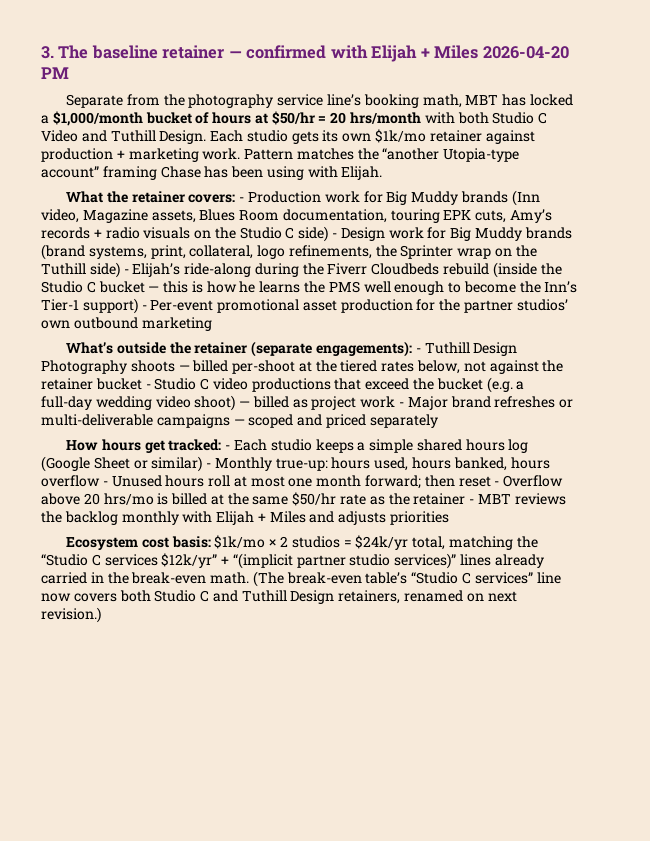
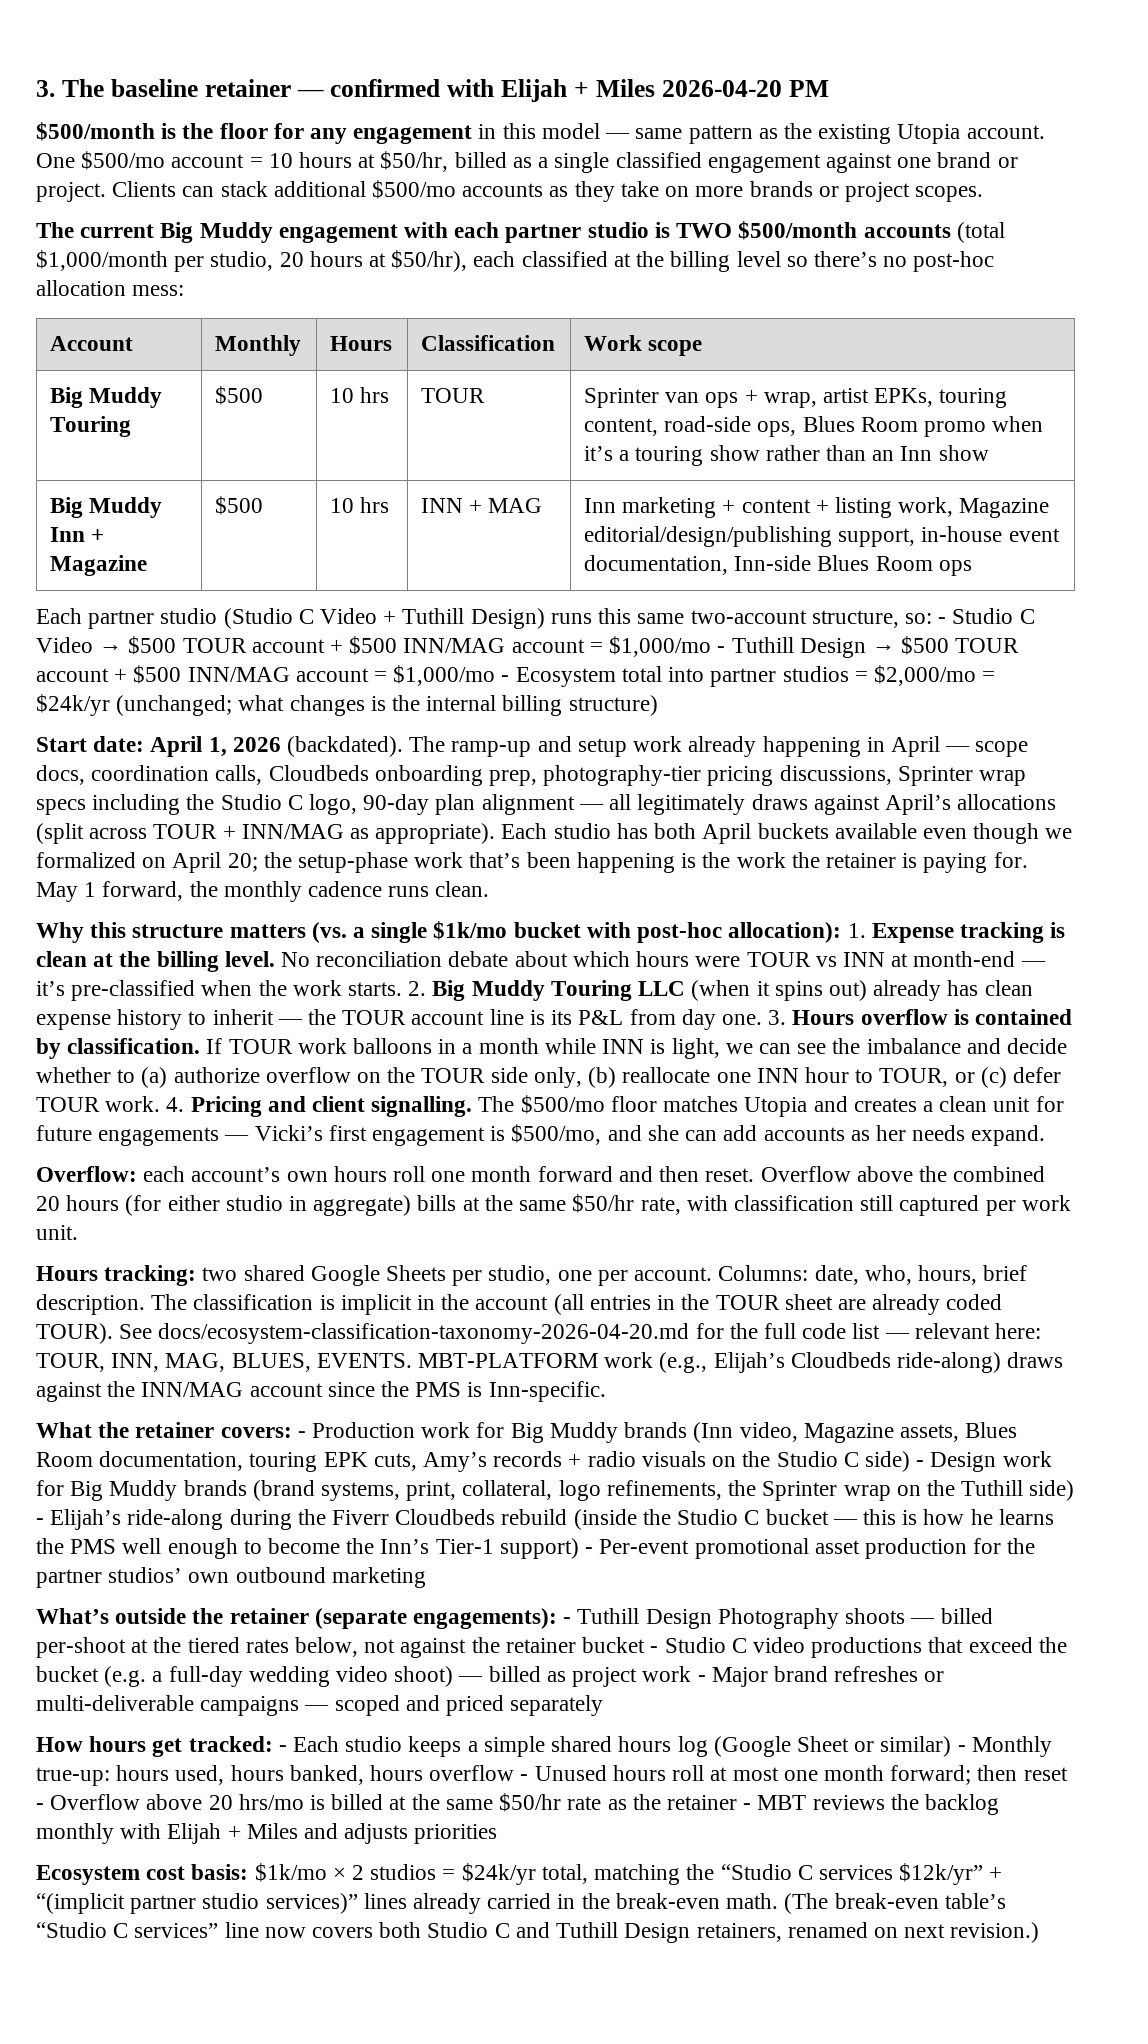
[66,94,573,108] [41,111,548,126] [41,129,535,144] [41,148,520,162] [41,166,383,180] Separate from the photography service line’s booking math, MBT has locked a $1,000/month bucket of hours at $50/hr = 20 hrs/month with both Studio C Video and Tuthill Design. Each studio gets its own $1k/mo retainer against production + marketing work. Pattern matches the “another Utopia-type account” framing Chase has been using with Elijah. -> [36,122,1045,144] [36,151,1018,173] [36,180,984,202] [36,221,1005,243] [36,250,995,272] [36,280,185,296] [49,336,133,351] [214,335,301,356] [329,336,392,351] [420,335,555,351] [583,335,703,356] [49,387,163,408] [49,416,131,437] [214,386,263,405] [329,387,390,403] [420,388,485,403] [583,388,1008,408] [583,416,1044,437] [583,445,989,466] [49,497,163,518] [49,527,105,542] [49,555,147,576] [214,496,263,515] [329,497,390,513] [420,498,543,513] [583,497,1050,518] [583,526,1060,547] [583,555,972,576] [36,608,1035,629] [36,636,1020,658] [36,665,996,687] [36,694,658,716] [36,736,1029,757] [36,765,1027,786] [36,794,1057,815] [36,823,1073,844] [36,852,1028,873] [36,881,490,902] [36,921,1066,943] [36,951,1046,972] [36,980,1033,1001] [36,1009,1072,1030] [36,1038,1067,1059] [36,1067,1061,1088] [36,1095,1064,1117] [36,1124,1046,1146] [36,1166,1046,1182] [36,1194,1071,1216] [36,1225,78,1240] [36,1265,1028,1286] [36,1294,1003,1315] [36,1323,1042,1344] [36,1352,1064,1373] [36,1381,606,1402] $500/month is the floor for any engagement in this model — same pattern as the existing Utopia account. One $500/mo account = 10 hours at $50/hr, billed as a single classified engagement against one brand or project. Clients can stack additional $500/mo accounts as they take on more brands or project scopes. // The current Big Muddy engagement with each partner studio is TWO $500/month accounts (total $1,000/month per studio, 20 hours at $50/hr), each classified at the billing level so there’s no post-hoc allocation mess: // Account | Monthly | Hours | Classification | Work scope // Big Muddy Touring | $500 | 10 hrs | TOUR | Sprinter van ops + wrap, artist EPKs, touring content, road-side ops, Blues Room promo when it’s a touring show rather than an Inn show // Big Muddy Inn + Magazine | $500 | 10 hrs | INN + MAG | Inn marketing + content + listing work, Magazine editorial/design/publishing support, in-house event documentation, Inn-side Blues Room ops // Each partner studio (Studio C Video + Tuthill Design) runs this same two-account structure, so: - Studio C Video → $500 TOUR account + $500 INN/MAG account = $1,000/mo - Tuthill Design → $500 TOUR account + $500 INN/MAG account = $1,000/mo - Ecosystem total into partner studios = $2,000/mo = $24k/yr (unchanged; what changes is the internal billing structure) // Start date: April 1, 2026 (backdated). The ramp-up and setup work already happening in April — scope docs, coordination calls, Cloudbeds onboarding prep, photography-tier pricing discussions, Sprinter wrap specs including the Studio C logo, 90-day plan alignment — all legitimately draws against April’s allocations (split across TOUR + INN/MAG as appropriate). Each studio has both April buckets available even though we formalized on April 20; the setup-phase work that’s been happening is the work the retainer is paying for. May 1 forward, the monthly cadence runs clean. // Why this structure matters (vs. a single $1k/mo bucket with post-hoc allocation): 1. Expense tracking is clean at the billing level. No reconciliation debate about which hours were TOUR vs INN at month-end — it’s pre-classified when the work starts. 2. Big Muddy Touring LLC (when it spins out) already has clean expense history to inherit — the TOUR account line is its P&L from day one. 3. Hours overflow is contained by classification. If TOUR work balloons in a month while INN is light, we can see the imbalance and decide whether to (a) authorize overflow on the TOUR side only, (b) reallocate one INN hour to TOUR, or (c) defer TOUR work. 4. Pricing and client signalling. The $500/mo floor matches Utopia and creates a clean unit for future engagements — Vicki’s first engagement is $500/mo, and she can add accounts as her needs expand. // Overflow: each account’s own hours roll one month forward and then reset. Overflow above the combined 20 hours (for either studio in aggregate) bills at the same $50/hr rate, with classification still captured per work unit. // Hours tracking: two shared Google Sheets per studio, one per account. Columns: date, who, hours, brief description. The classification is implicit in the account (all entries in the TOUR sheet are already coded TOUR). See docs/ecosystem-classification-taxonomy-2026-04-20.md for the full code list — relevant here: TOUR, INN, MAG, BLUES, EVENTS. MBT-PLATFORM work (e.g., Elijah’s Cloudbeds ride-along) draws against the INN/MAG account since the PMS is Inn-specific.

